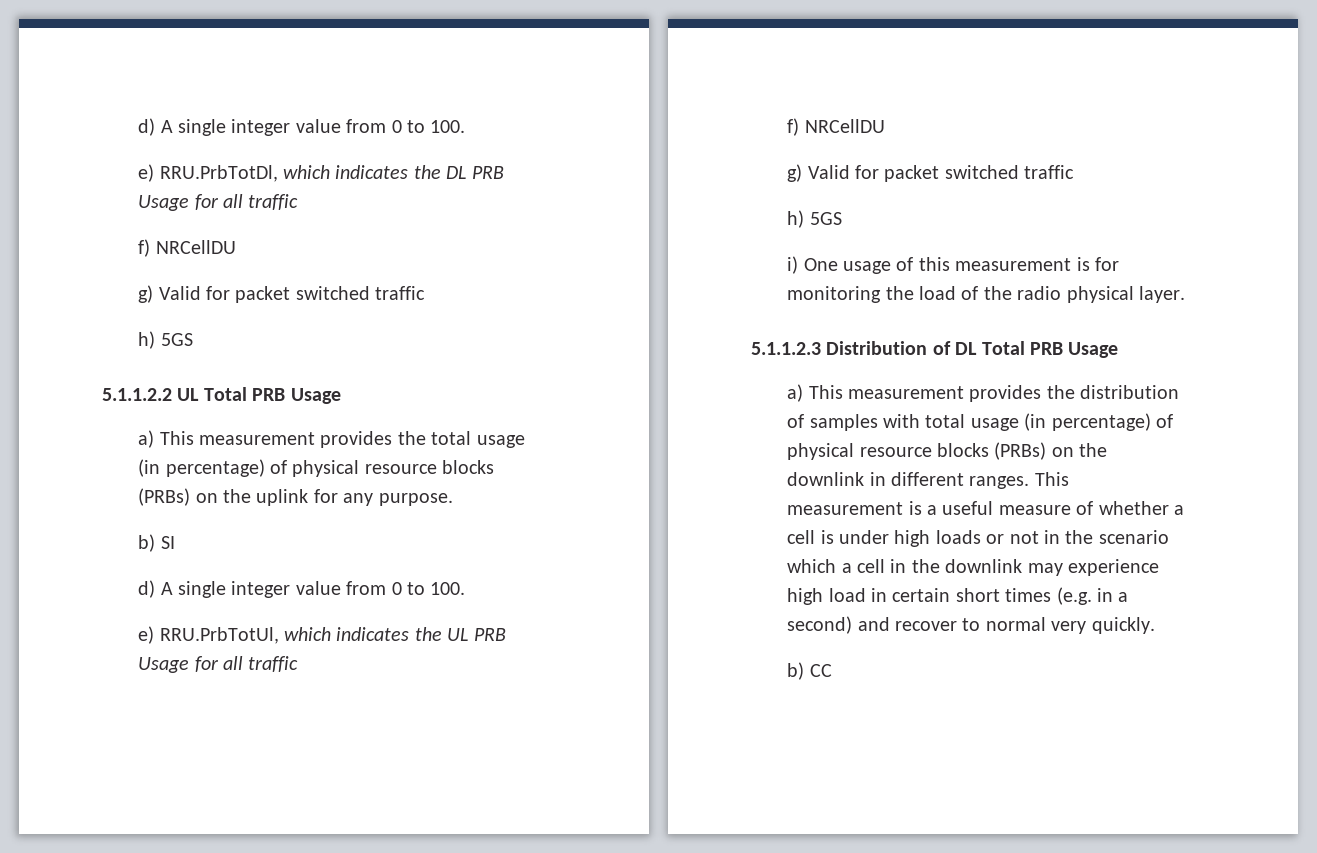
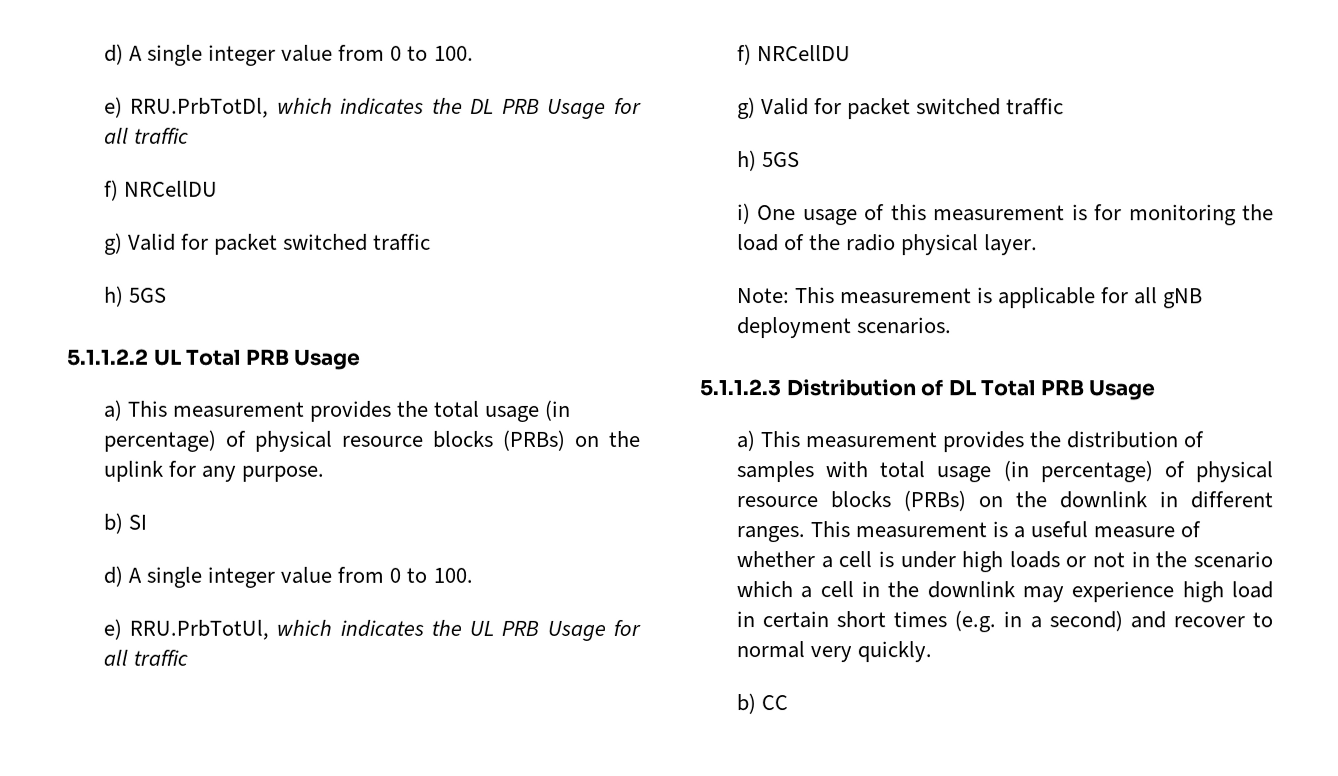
(1186, 294) none -> [736,287,1204,309] [736,317,952,339] // Note: This measurement is applicable for all gNB deployment scenarios.

